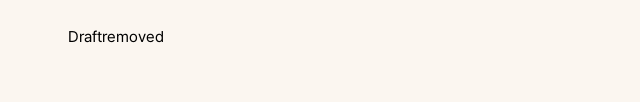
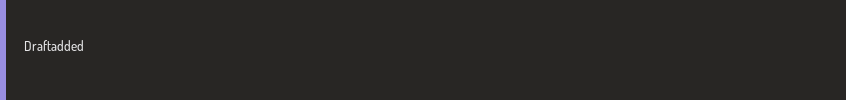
[68,30,164,43] Draftremoved -> [24,40,84,51] Draftadded

